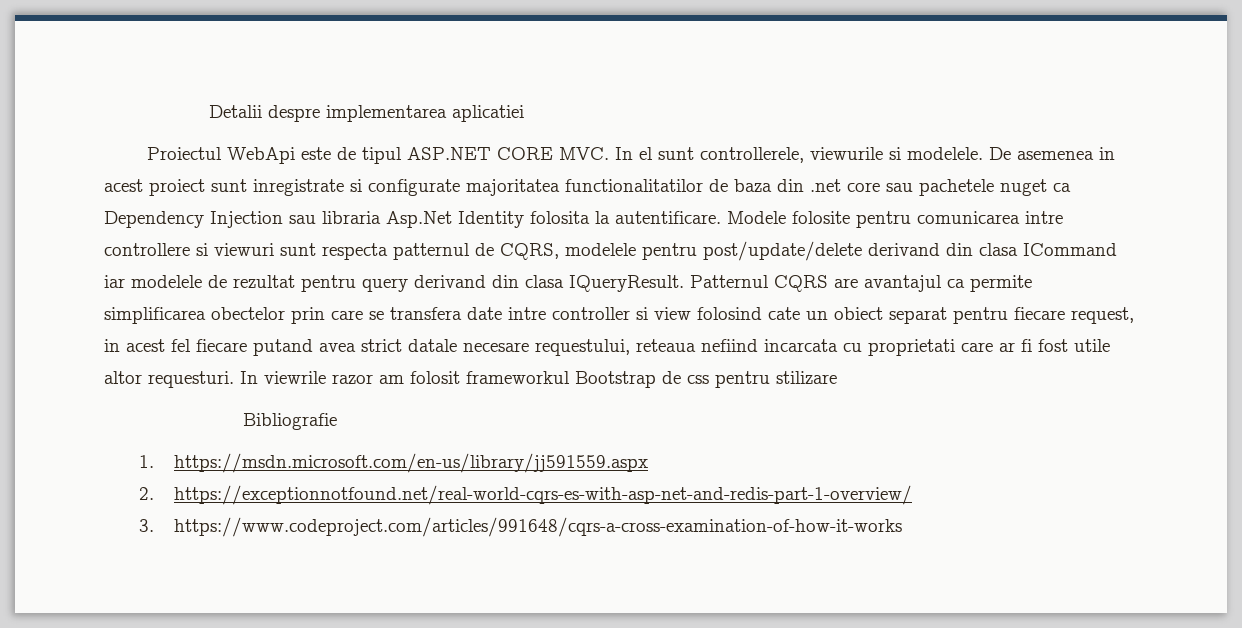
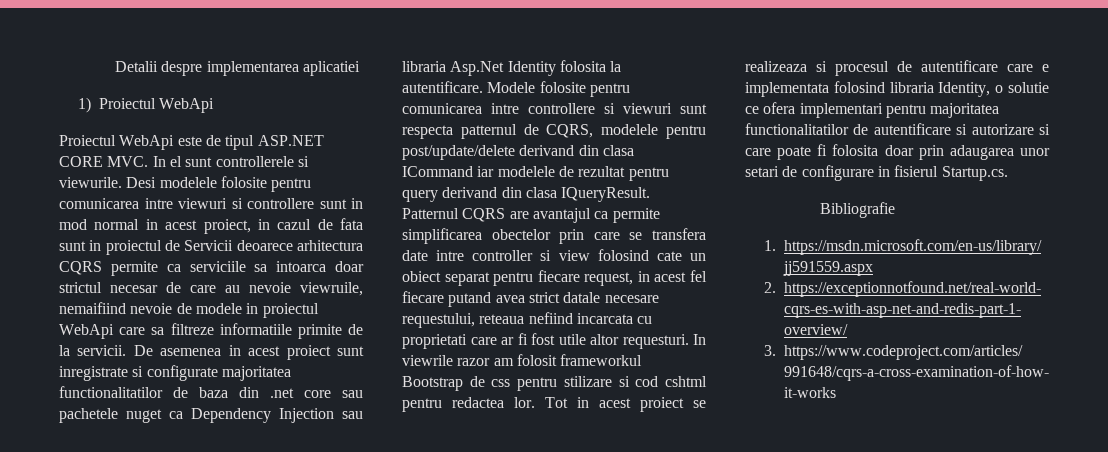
(524, 113) none -> [77,97,214,113] // 1) Proiectul WebApi
[700,147,984,163] controllerele, viewurile si modelele. -> [215,156,309,167] [59,176,312,192] [59,198,363,209] [59,218,363,234] [59,240,363,255] [59,261,364,276] [59,282,363,296] [59,302,319,318] [59,323,363,339] [59,345,127,356] controllerele si viewurile. Desi modelele folosite pentru comunicarea intre viewuri si controllere sunt in mod normal in acest proiect, in cazul de fata sunt in proiectul de Servicii deoarece arhitectura CQRS permite ca serviciile sa intoarca doar strictul necesar de care au nevoie viewruile, nemaifiind nevoie de modele in proiectul WebApi care sa filtreze informatiile primite de la servicii.
(837, 377) none -> [618,376,707,387] [402,397,706,412] [745,60,1049,76] [745,81,1049,97] [745,102,1000,118] [745,123,1050,135] [745,144,1050,160] [745,165,1008,181] si cod cshtml pentru redactea lor. Tot in acest proiect se realizeaza si procesul de autentificare care e implementata folosind libraria Identity, o solutie ce ofera implementari pentru majoritatea functionalitatilor de autentificare si autorizare si care poate fi folosita doar prin adaugarea unor setari de configurare in fisierul Startup.cs.

